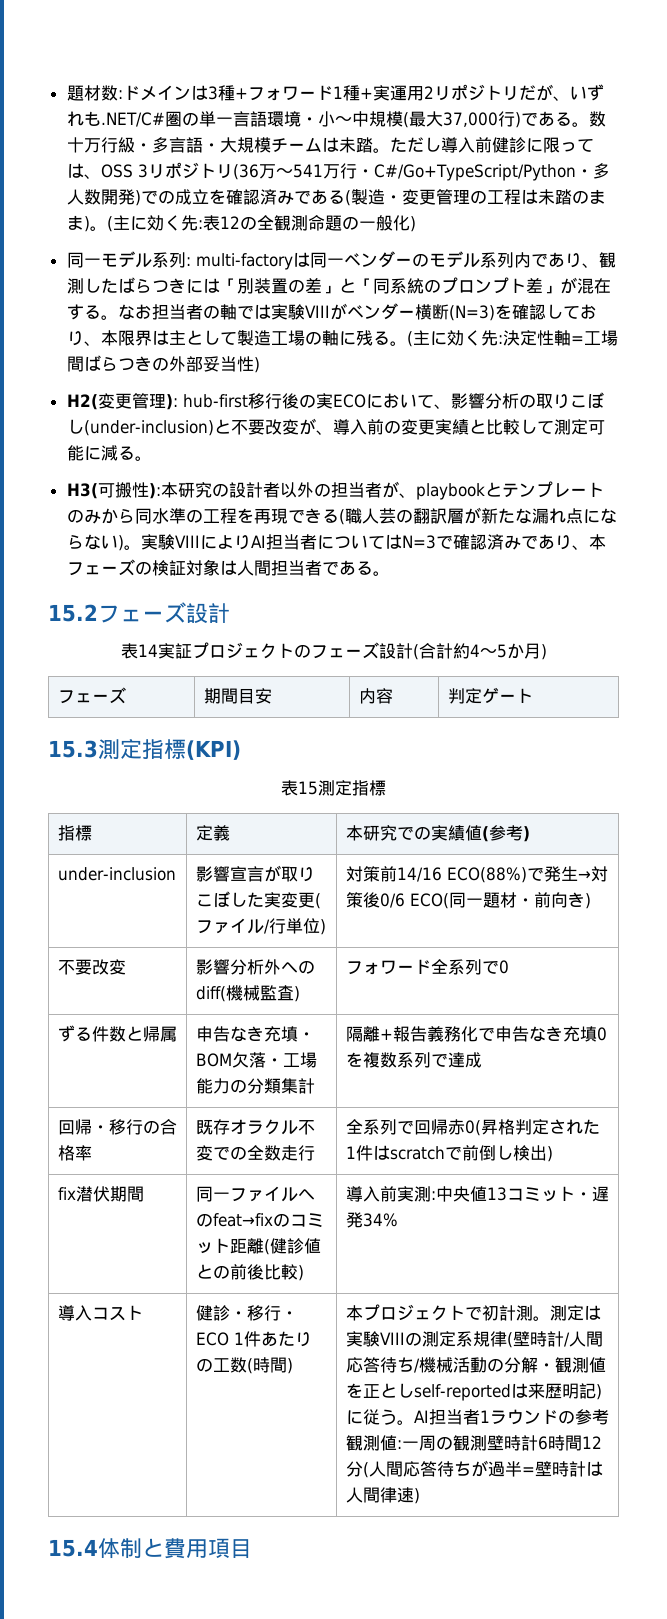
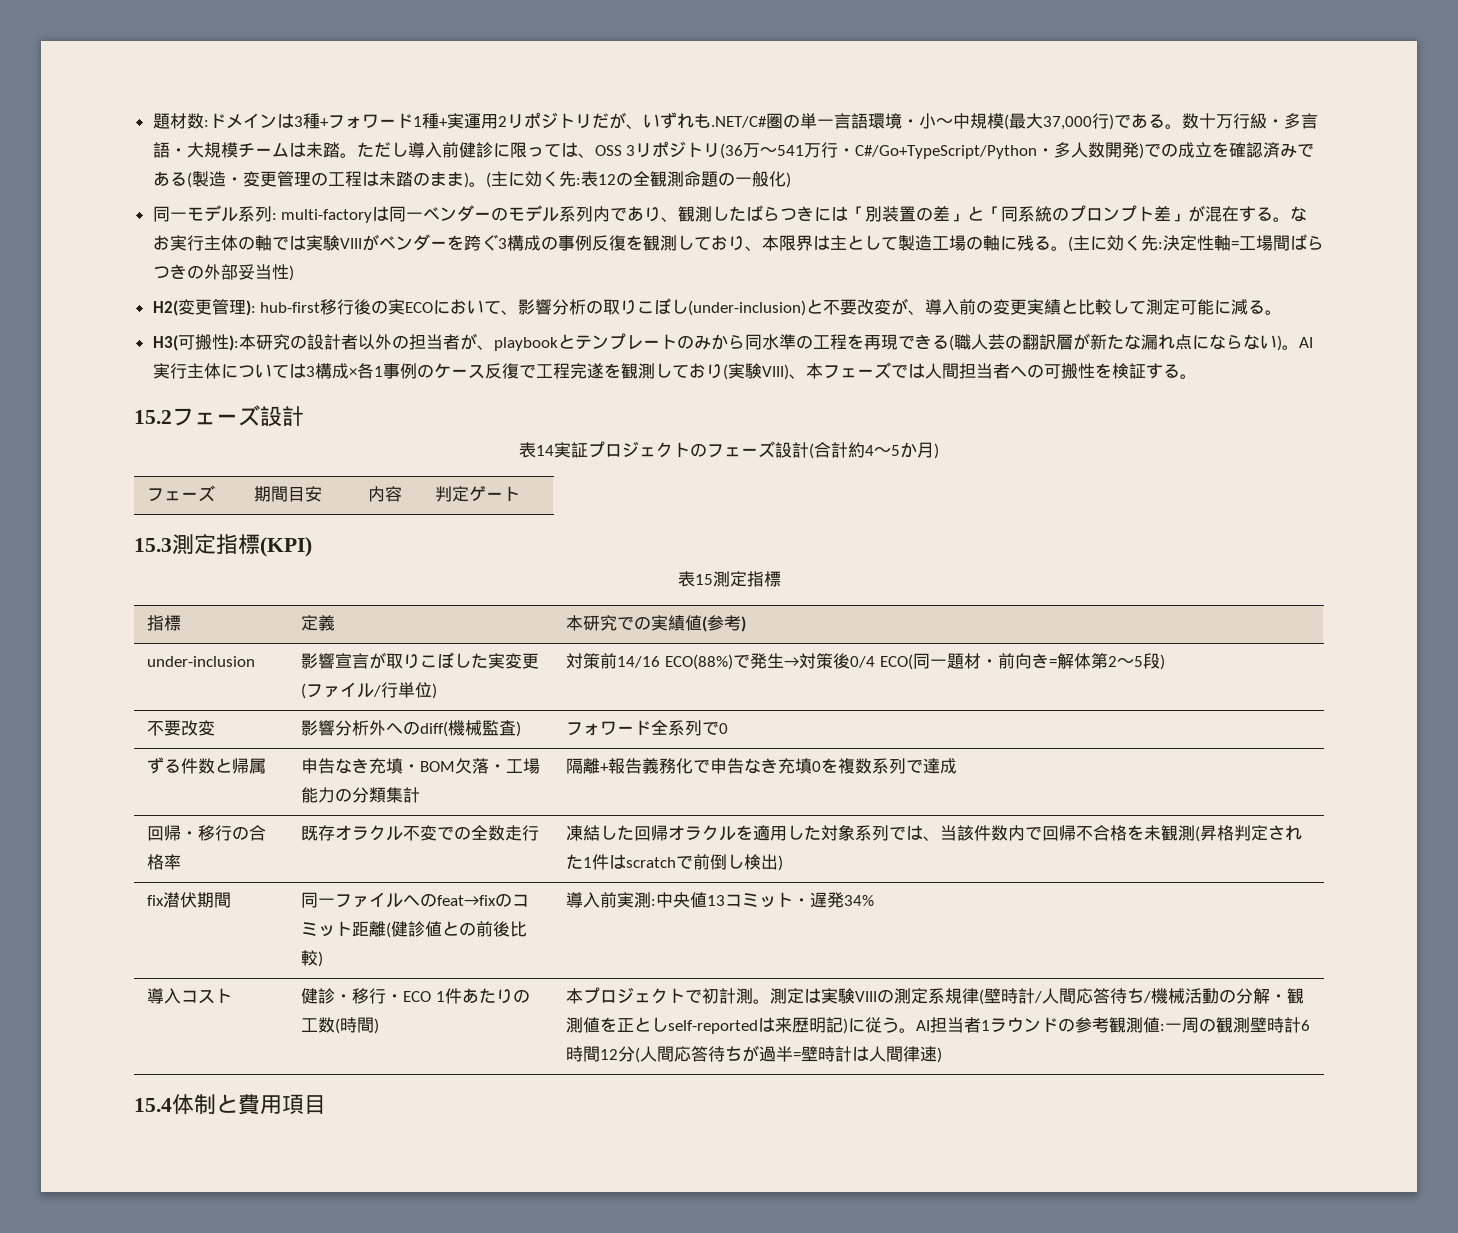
[151,304,203,320] 担当者 -> [169,235,238,251] 実行主体
[414,304,546,321] 横断(N=3)を確認 -> [446,234,677,251] を跨ぐ3構成の事例反復を観測
[140,534,572,550] 実験VIIIによりAI担当者についてはN=3で確認済みであり -> [1298,337,1313,348] [152,363,789,380] AI実行主体については3構成×各1事例のケース反復で工程完遂を観測しており(実験VIII)
[134,559,220,576] の検証対象 -> [890,364,908,378] で
[321,560,356,576] であ -> [1009,363,1163,379] への可搬性を検証す
[379,893,405,908] 0/6 -> [849,656,875,668] 0/4
(585, 899) none -> [1048,653,1160,669] =解体第2〜5段
[345,1119,481,1136] 全系列で回帰赤0( -> [566,824,1201,842] 凍結した回帰オラクルを適用した対象系列では、当該件数内で回帰不合格を未観測(

